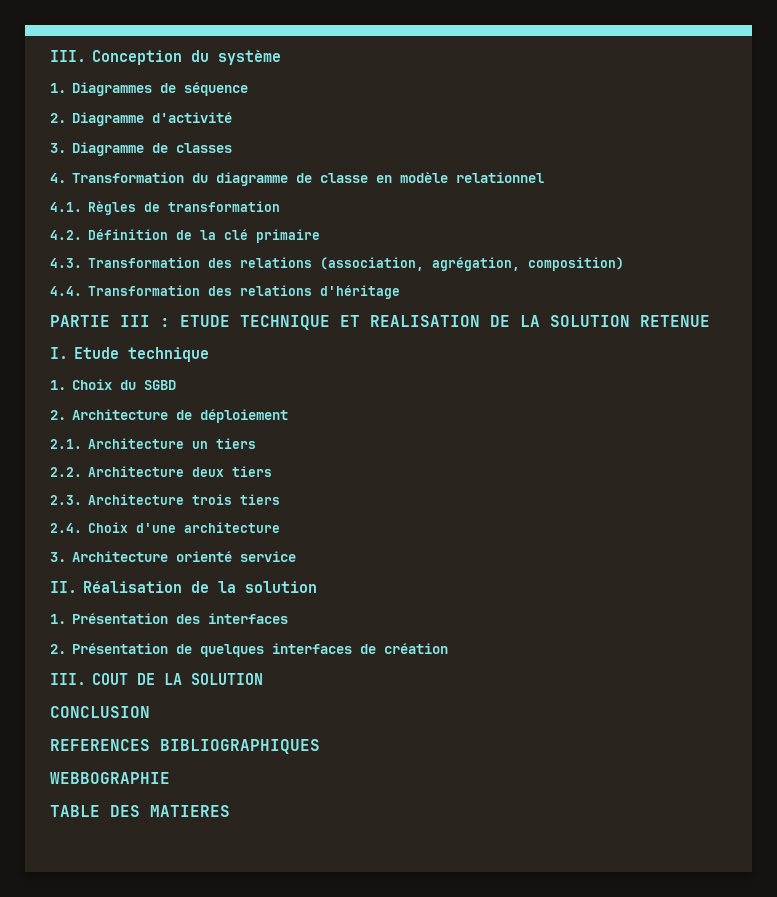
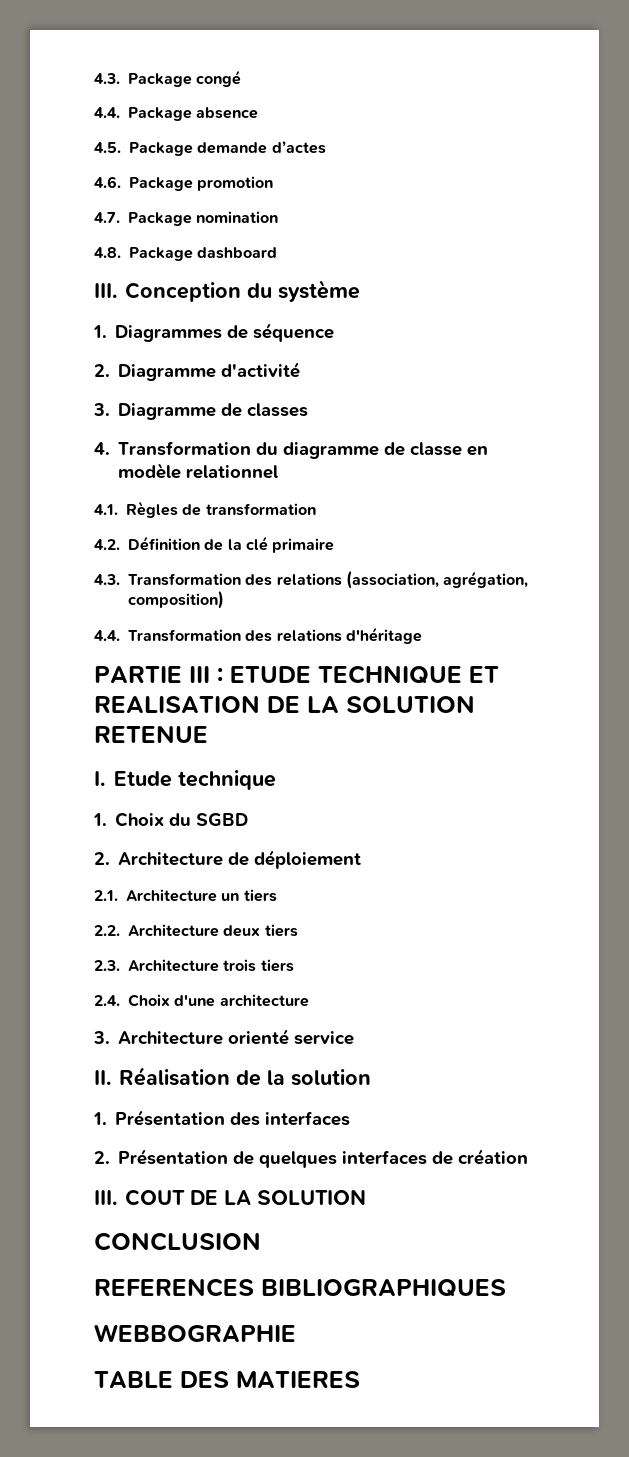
(50, 56) none -> [94,70,242,87] [94,107,259,121] [94,141,326,156] [94,176,274,191] [94,211,279,226] [94,247,278,261] 4.3. Package congé // 4.4. Package absence // 4.5. Package demande d’actes // 4.6. Package promotion // 4.7. Package nomination // 4.8. Package dashboard //

